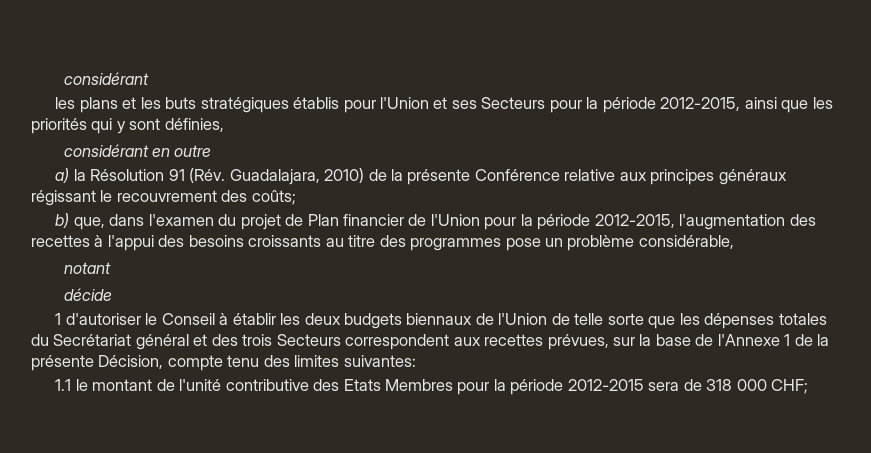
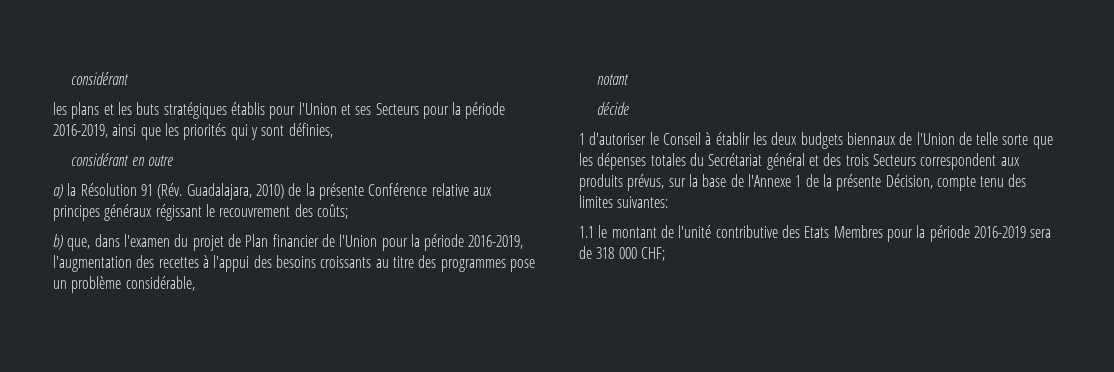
[660,97,741,111] 2012-2015, -> [53,124,108,138] 2016-2019,
[594,214,675,228] 2012-2015, -> [468,235,524,249] 2016-2019,
[484,334,609,350] recettes prévues, -> [579,174,665,191] produits prévus,
[567,379,644,391] 2012-2015 -> [973,226,1026,238] 2016-2019

